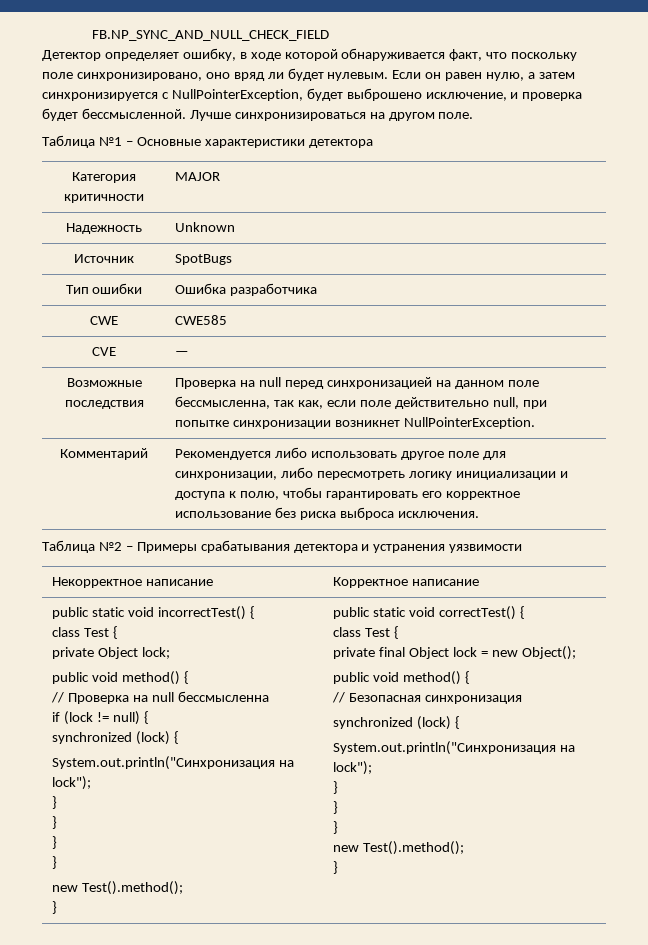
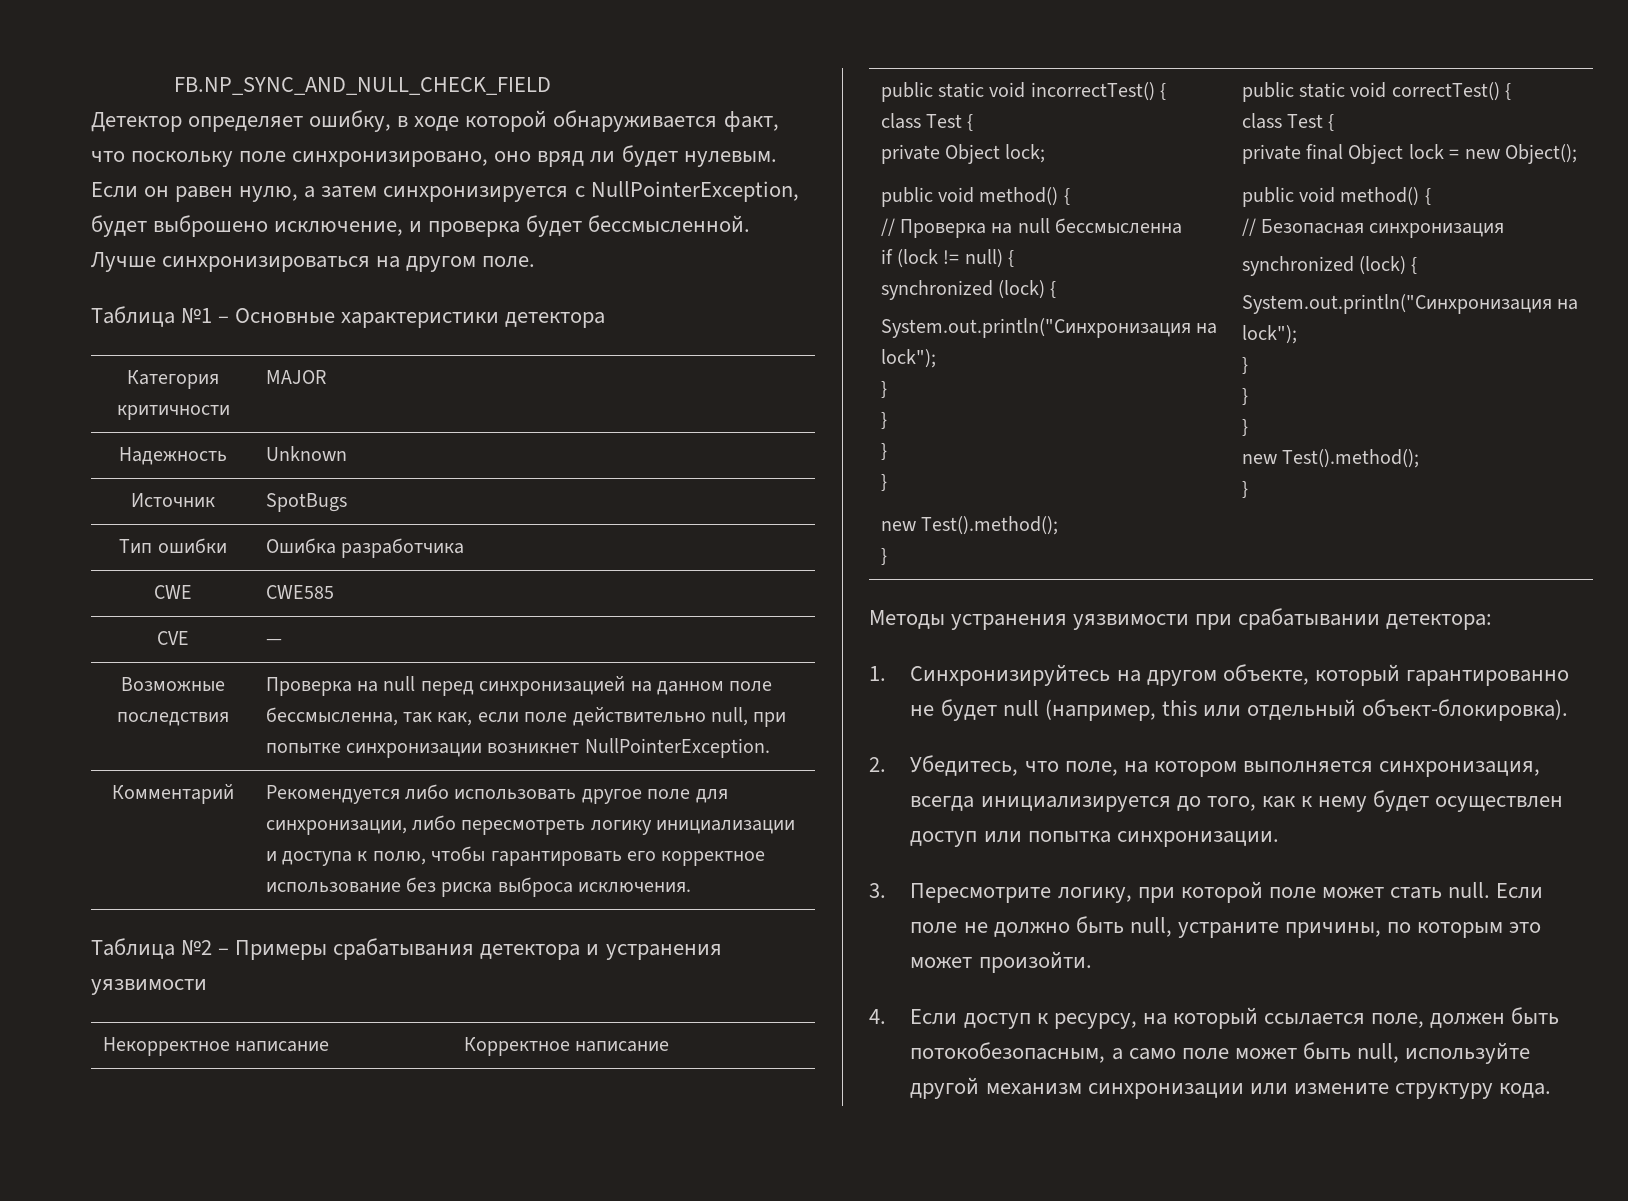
(339, 867) none -> [869,608,1493,630] [869,664,1569,686] [910,699,1568,721] [869,755,1540,777] [910,790,1564,812] [910,831,1279,847] [869,881,1544,903] [910,916,1542,938] [910,951,1092,973] [869,1007,1560,1029] [910,1042,1530,1064] [910,1077,1551,1099] // Методы устранения уязвимости при срабатывании детектора: // 1. Синхронизируйтесь на другом объекте, который гарантированно не будет null (например, this или отдельный объект-блокировка). // 2. Убедитесь, что поле, на котором выполняется синхронизация, всегда инициализируется до того, как к нему будет осуществлен доступ или попытка синхронизации. // 3. Пересмотрите логику, при которой поле может стать null. Если поле не должно быть null, устраните причины, по которым это может произойти. // 4. Если доступ к ресурсу, на который ссылается поле, должен быть потокобезопасным, а само поле может быть null, используйте другой механизм синхронизации или измените структуру кода.

